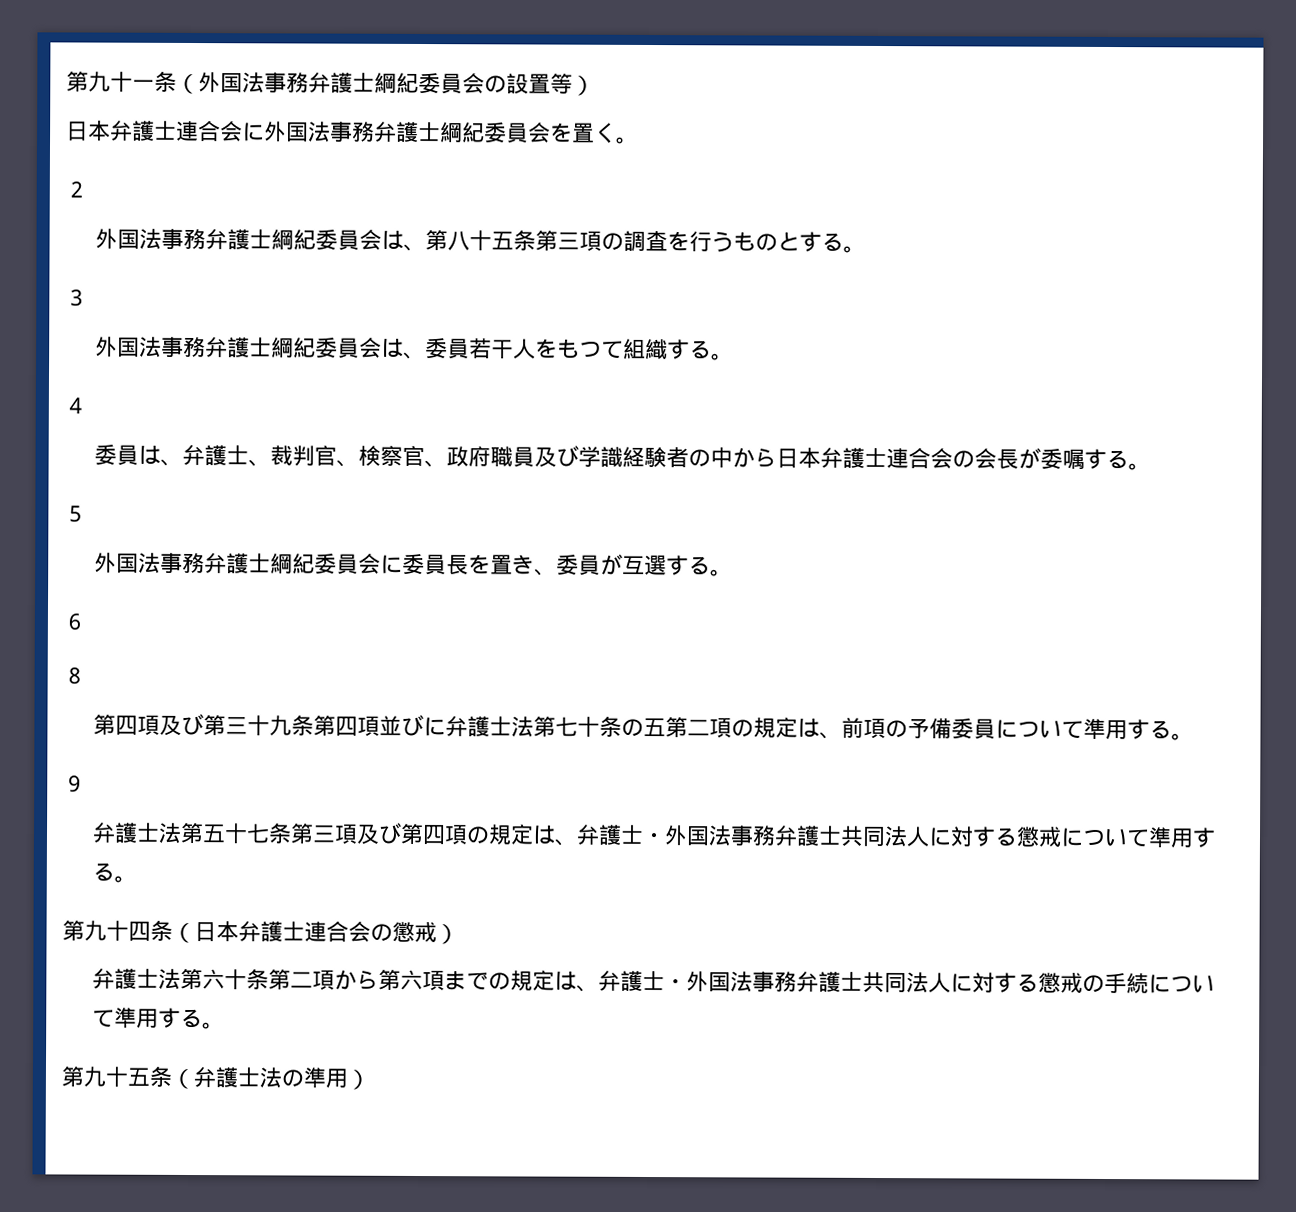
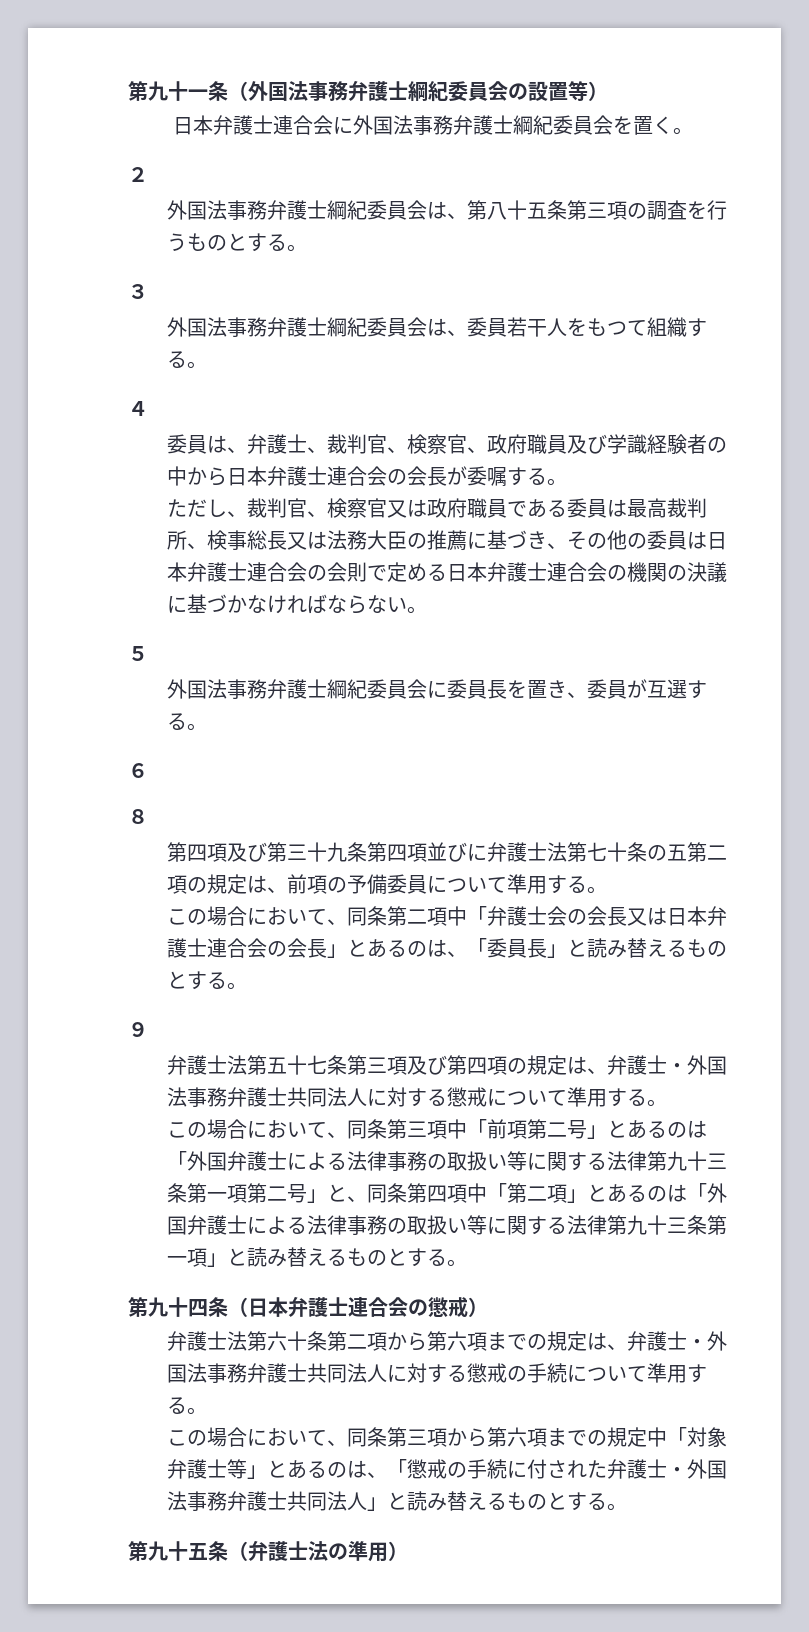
(1152, 467) none -> [166,498,707,519] [166,530,727,551] [166,562,727,582] [166,594,427,614] // ただし、裁判官、検察官又は政府職員である委員は最高裁判所、検事総長又は法務大臣の推薦に基づき、その他の委員は日本弁護士連合会の会則で定める日本弁護士連合会の機関の決議に基づかなければならない。
(1195, 737) none -> [166,906,727,926] [166,938,727,958] [166,971,247,990] // この場合において、同条第二項中「弁護士会の会長又は日本弁護士連合会の会長」とあるのは、「委員長」と読み替えるものとする。
(138, 879) none -> [166,1119,707,1139] [166,1151,727,1171] [166,1183,727,1203] [166,1215,727,1235] [166,1247,467,1267] // この場合において、同条第三項中「前項第二号」とあるのは「外国弁護士による法律事務の取扱い等に関する法律第九十三条第一項第二号」と、同条第四項中「第二項」とあるのは「外国弁護士による法律事務の取扱い等に関する法律第九十三条第一項」と読み替えるものとする。
(226, 1026) none -> [166,1427,727,1447] [166,1459,727,1479] [166,1491,627,1511] // この場合において、同条第三項から第六項までの規定中「対象弁護士等」とあるのは、「懲戒の手続に付された弁護士・外国法事務弁護士共同法人」と読み替えるものとする。

